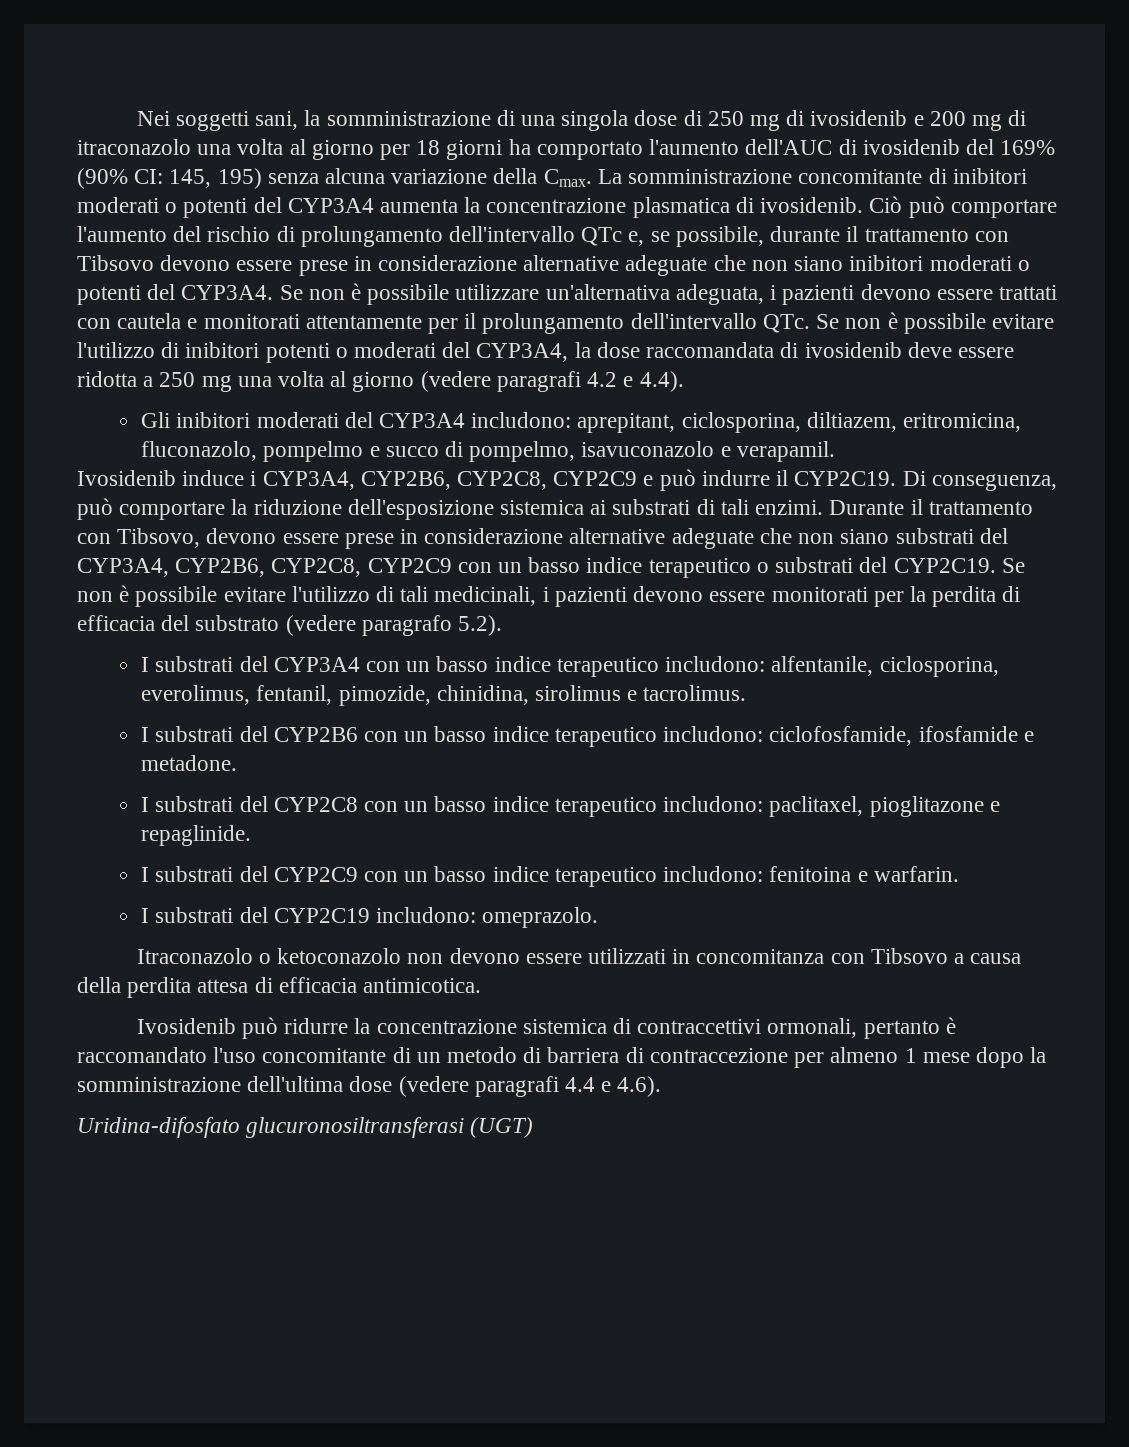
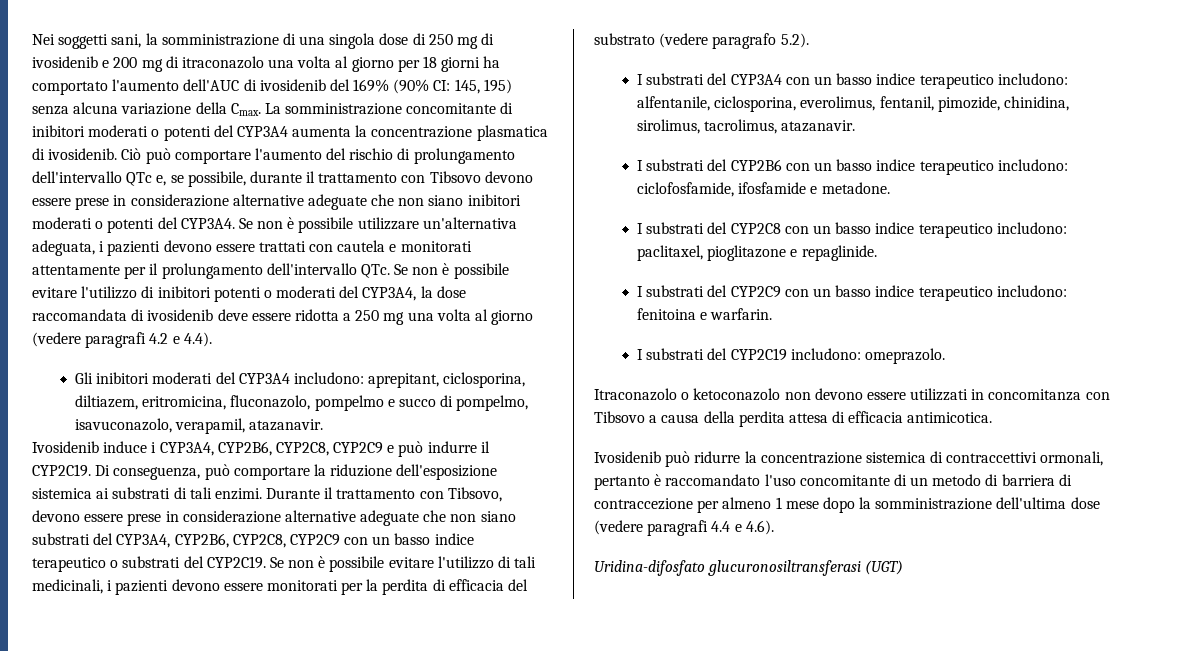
[581,441,835,462] isavuconazolo e verapamil. -> [75,418,324,434] isavuconazolo, verapamil, atazanavir.
[535,685,747,701] sirolimus e tacrolimus. -> [637,119,856,134] sirolimus, tacrolimus, atazanavir.

